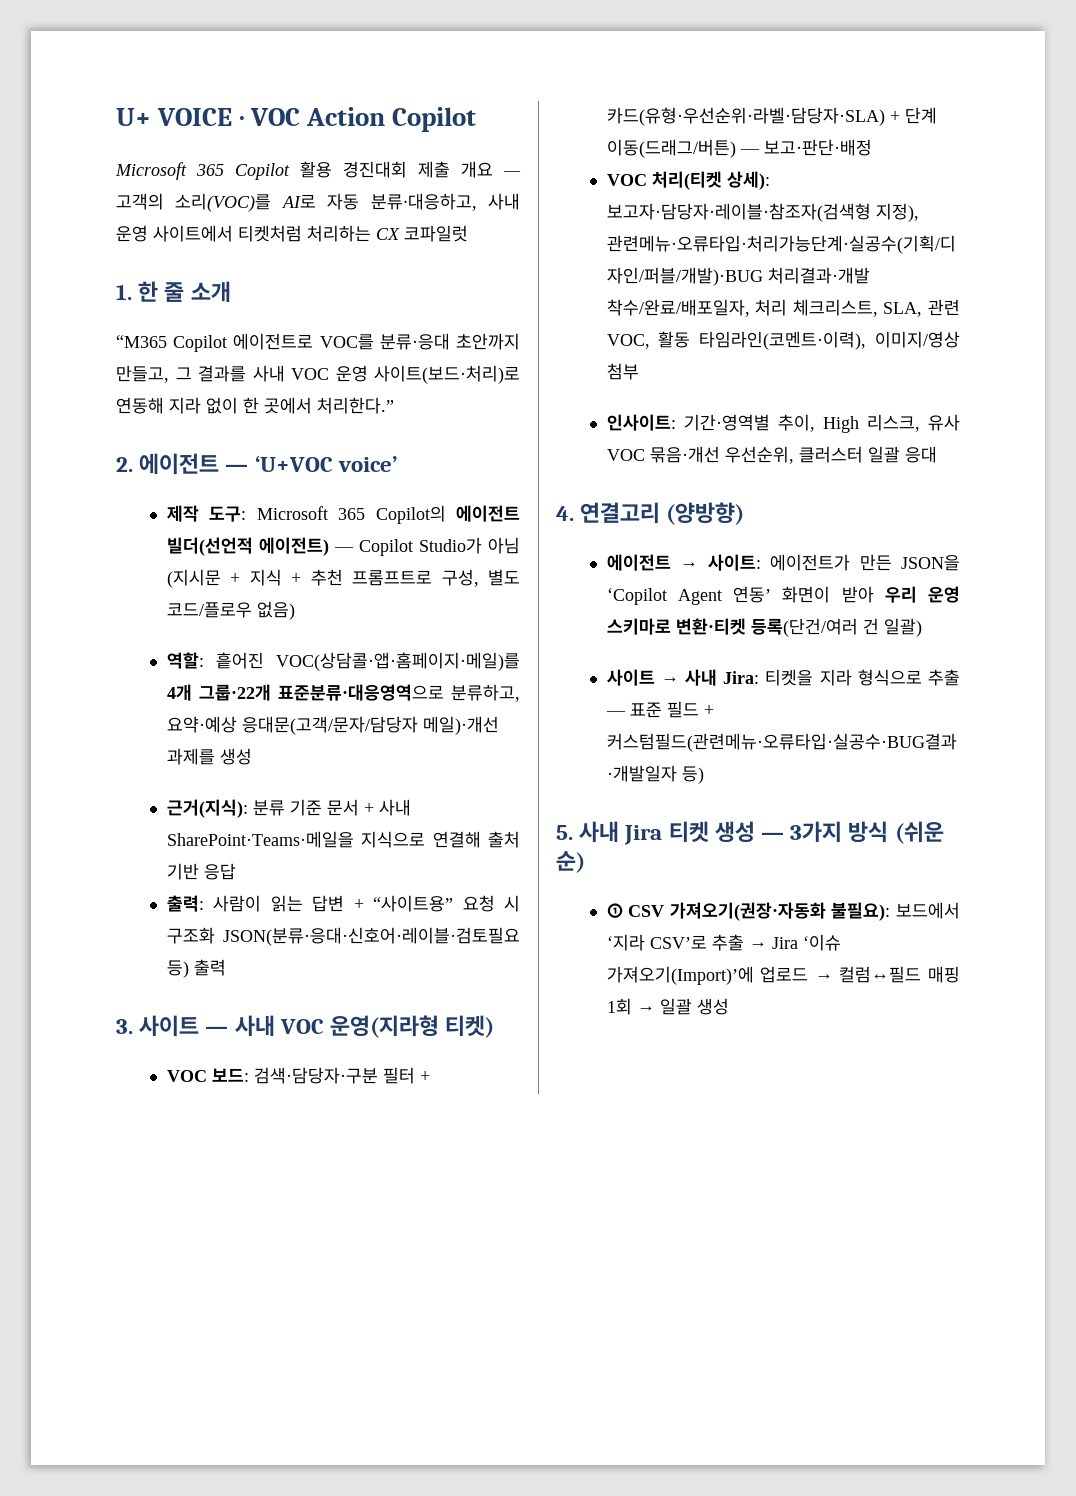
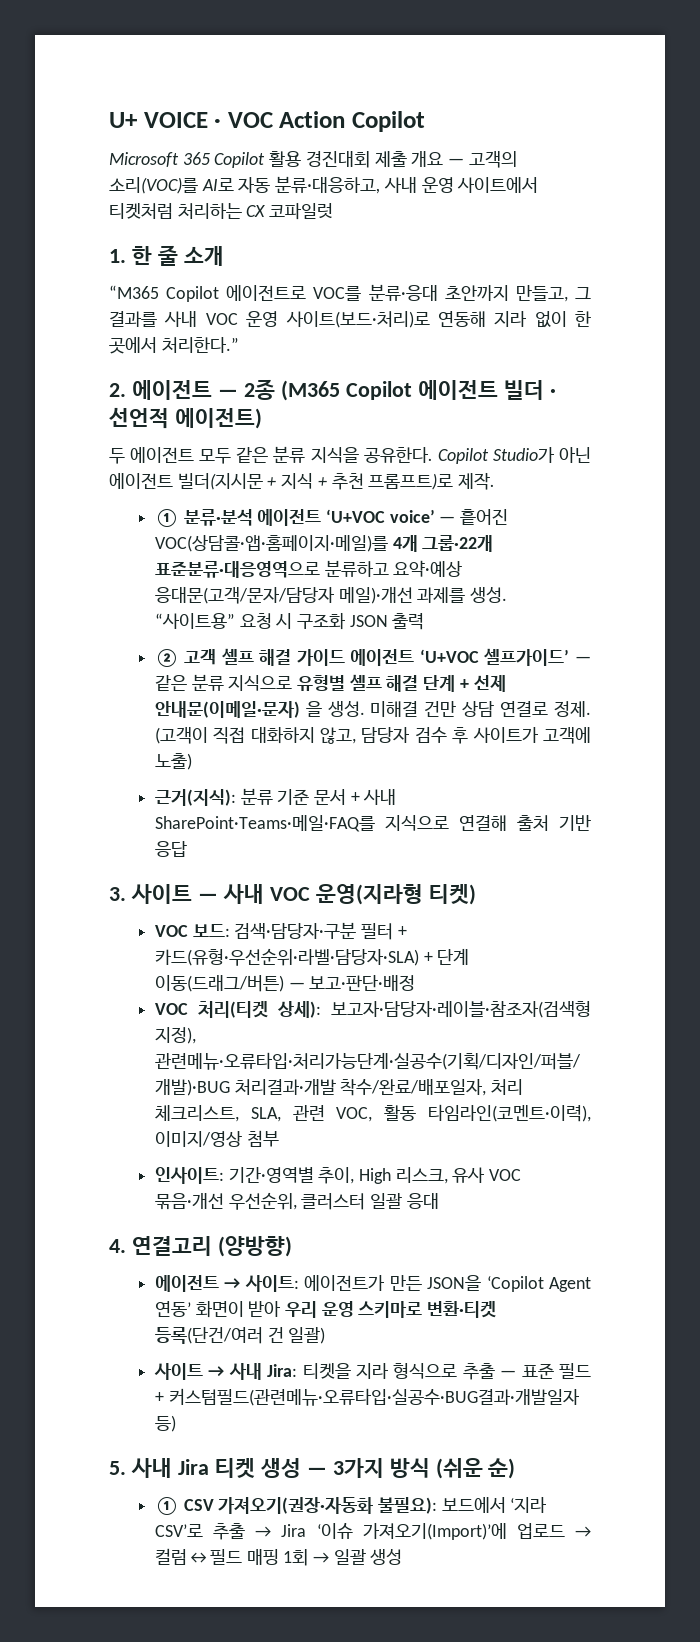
[254,455,397,472] [166,505,520,524] [166,537,520,556] [166,569,520,588] [166,601,295,620] [166,652,204,669] ‘U+VOC voice’ // 제작 도구: Microsoft 365 Copilot의 에이전트 빌더(선언적 에이전트) — Copilot Studio가 아님 (지시문 + 지식 + 추천 프롬프트로 구성, 별도 코드/플로우 없음) // 역할: -> [243,379,556,401] [109,407,262,429] [109,446,591,464] [109,472,496,490] [154,509,456,527] 2종 (M365 Copilot 에이전트 빌더 · 선언적 에이전트) // 두 에이전트 모두 같은 분류 지식을 공유한다. Copilot Studio가 아닌 에이전트 빌더(지시문 + 지식 + 추천 프롬프트)로 제작. // ① 분류·분석 에이전트 ‘U+VOC voice’ —
[450,684,520,702] 분류하고, -> [324,560,389,577] 분류하고
[219,748,252,765] 생성 -> [470,587,508,603] [154,612,425,630] [154,648,591,667] [154,674,506,692] [154,701,591,718] [154,726,591,744] [154,753,192,770] 생성. “사이트용” 요청 시 구조화 JSON 출력 // ② 고객 셀프 해결 가이드 에이전트 ‘U+VOC 셀프가이드’ — 같은 분류 지식으로 유형별 셀프 해결 단계 + 선제 안내문(이메일·문자) 을 생성. 미해결 건만 상담 연결로 정제. (고객이 직접 대화하지 않고, 담당자 검수 후 사이트가 고객에 노출)
[166,831,354,848] SharePoint·Teams·메일을 -> [154,815,375,832] SharePoint·Teams·메일·FAQ를
[166,895,520,912] [166,927,520,946] [166,959,226,978] // 출력: 사람이 읽는 답변 + “사이트용” 요청 시 구조화 JSON(분류·응대·신호어·레이블·검토필요 등) 출력 -> (187, 849) none

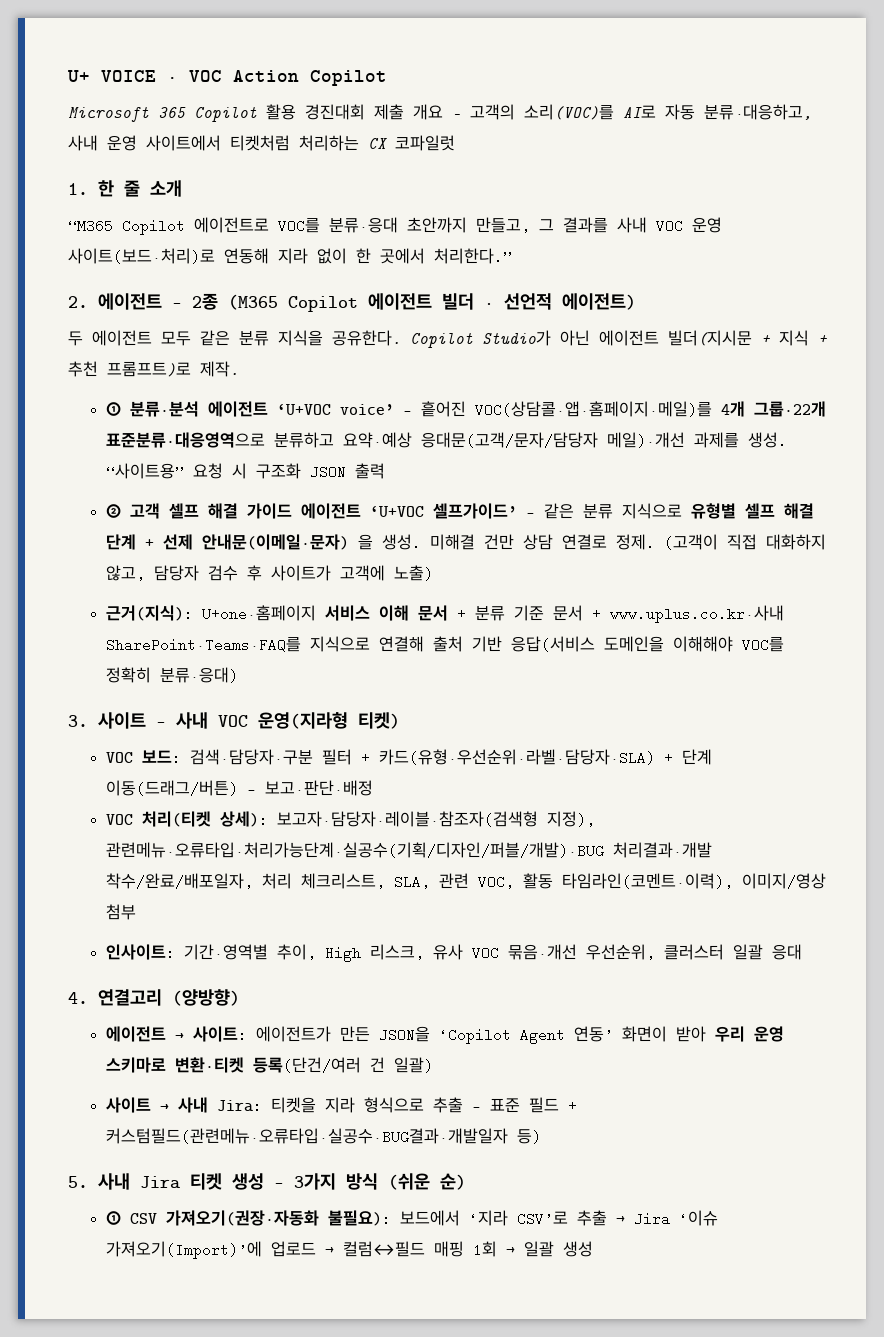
(236, 797) none -> [202,605,467,621] U+one·홈페이지 서비스 이해 문서 +
[363,789,397,805] [154,815,375,832] 사내 SharePoint·Teams·메일·FAQ를 -> [610,605,785,623] [106,637,302,652] www.uplus.co.kr·사내 SharePoint·Teams·FAQ를
[154,841,187,857] 응답 -> [511,636,785,652] [106,667,239,683] 응답(서비스 도메인을 이해해야 VOC를 정확히 분류·응대)

